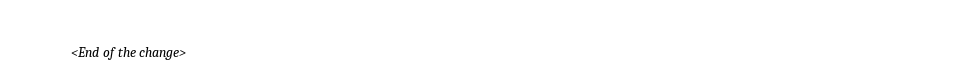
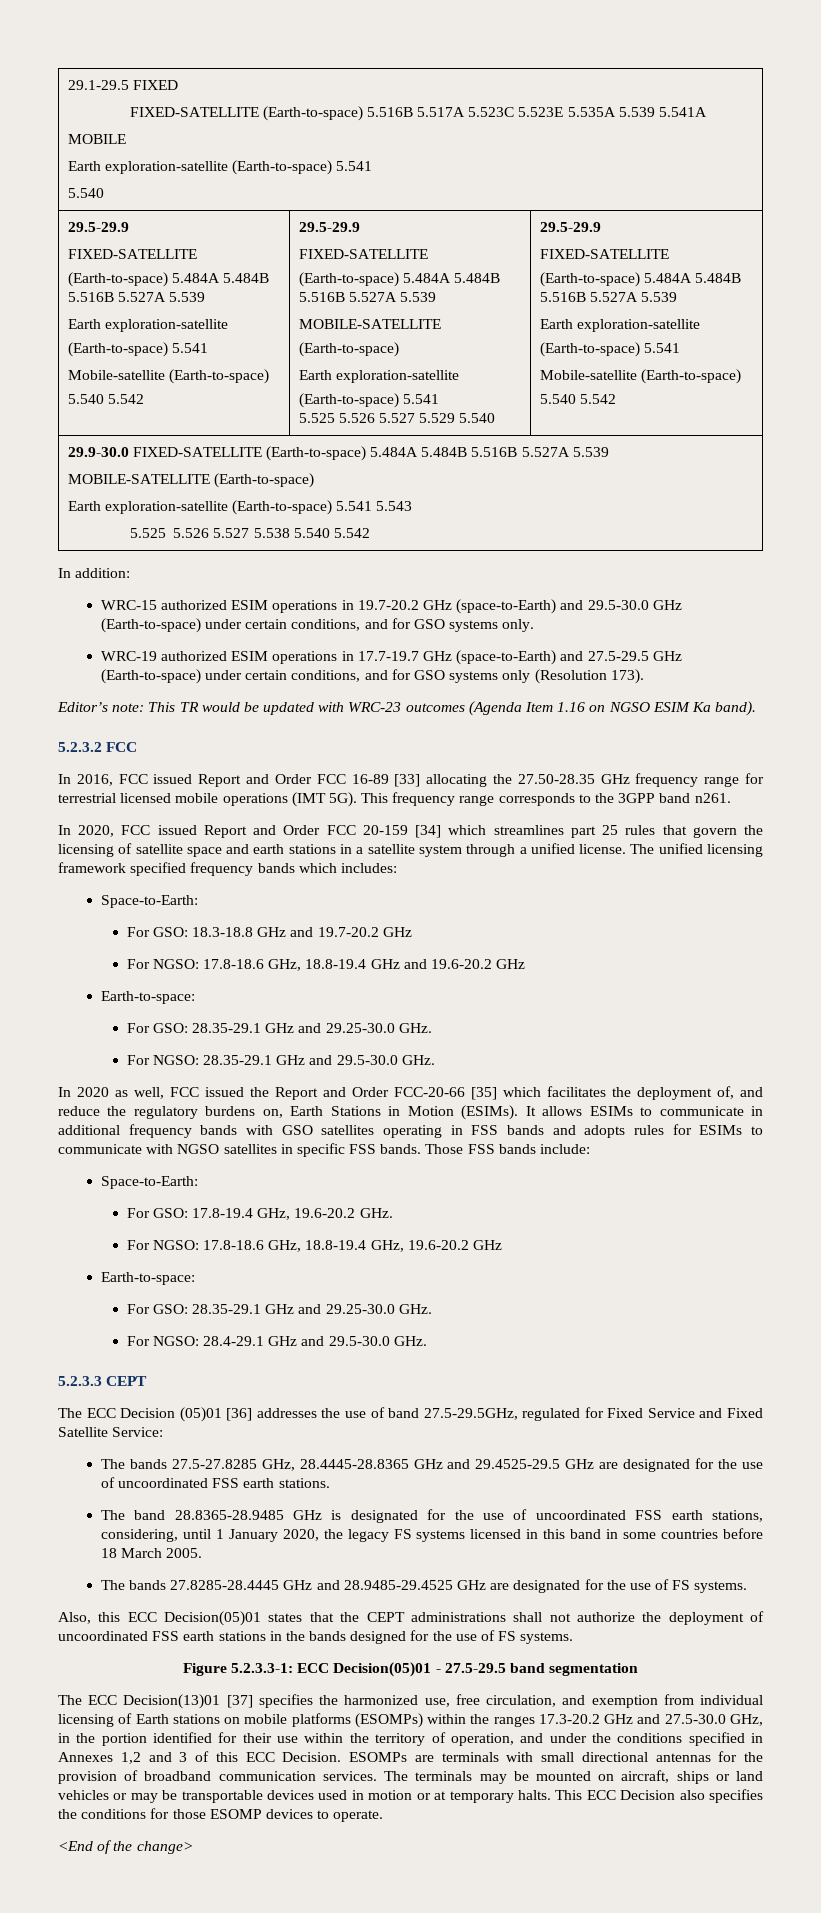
(71, 52) none -> [67,80,178,90] [129,106,708,121] [67,134,126,144] [67,160,373,175] [67,188,104,198] [67,222,129,232] [67,249,197,259] [67,272,269,287] [67,292,205,302] [67,319,228,332] [67,342,208,357] [67,369,269,384] [67,394,144,404] [298,222,360,232] [298,249,428,259] [298,272,500,287] [298,292,436,302] [298,319,441,329] [298,342,399,357] [298,370,459,383] [298,393,439,408] [298,413,496,423] [539,222,601,232] [539,249,669,259] [539,272,741,287] [539,292,677,302] [539,319,700,332] [539,342,680,357] [539,369,741,384] [539,394,616,404] [67,446,609,461] [67,473,314,488] [67,500,413,515] [129,528,371,538] [58,568,131,578] [100,599,682,614] [100,618,535,633] [100,650,682,665] [100,669,644,684] [57,701,757,716] [58,742,138,752] [58,773,764,787] [58,792,731,807] [58,825,764,838] [58,843,763,857] [58,862,397,876] [100,895,198,908] [126,927,412,937] [126,959,526,971] [100,991,195,1004] [126,1023,432,1033] [126,1055,435,1065] [58,1086,763,1100] [58,1105,764,1120] [58,1124,763,1138] [58,1143,591,1157] [100,1176,198,1189] [126,1208,393,1220] [126,1240,503,1252] [100,1272,195,1285] [126,1304,432,1314] [126,1336,427,1346] [58,1376,148,1386] [58,1407,763,1422] [58,1427,164,1437] [100,1458,764,1472] [100,1477,330,1488] [100,1509,763,1523] [100,1528,763,1542] [100,1548,203,1558] [100,1579,748,1593] [58,1611,764,1626] [58,1630,574,1644] [182,1662,639,1677] [58,1694,764,1709] [58,1713,763,1728] [58,1732,764,1746] [58,1751,763,1764] [58,1770,763,1784] [58,1789,763,1803] [58,1808,384,1822] 29.1-29.5 FIXED // FIXED-SATELLITE (Earth-to-space) 5.516B 5.517A 5.523C 5.523E 5.535A 5.539 5.541A // MOBILE // Earth exploration-satellite (Earth-to-space) 5.541 // 5.540 // 29.5-29.9 // FIXED-SATELLITE // (Earth-to-space) 5.484A 5.484B 5.516B 5.527A 5.539 // Earth exploration-satellite // (Earth-to-space) 5.541 // Mobile-satellite (Earth-to-space) // 5.540 5.542 | 29.5-29.9 // FIXED-SATELLITE // (Earth-to-space) 5.484A 5.484B 5.516B 5.527A 5.539 // MOBILE-SATELLITE // (Earth-to-space) // Earth exploration-satellite // (Earth-to-space) 5.541 // 5.525 5.526 5.527 5.529 5.540 | 29.5-29.9 // FIXED-SATELLITE // (Earth-to-space) 5.484A 5.484B 5.516B 5.527A 5.539 // Earth exploration-satellite // (Earth-to-space) 5.541 // Mobile-satellite (Earth-to-space) // 5.540 5.542 // 29.9-30.0 FIXED-SATELLITE (Earth-to-space) 5.484A 5.484B 5.516B 5.527A 5.539 // MOBILE-SATELLITE (Earth-to-space) // Earth exploration-satellite (Earth-to-space) 5.541 5.543 // 5.525 5.526 5.527 5.538 5.540 5.542 // In addition: // WRC-15 authorized ESIM operations in 19.7-20.2 GHz (space-to-Earth) and 29.5-30.0 GHz (Earth-to-space) under certain conditions, and for GSO systems only. // WRC-19 authorized ESIM operations in 17.7-19.7 GHz (space-to-Earth) and 27.5-29.5 GHz (Earth-to-space) under certain conditions, and for GSO systems only (Resolution 173). // Editor’s note: This TR would be updated with WRC-23 outcomes (Agenda Item 1.16 on NGSO ESIM Ka band). // 5.2.3.2 FCC // In 2016, FCC issued Report and Order FCC 16-89 [33] allocating the 27.50-28.35 GHz frequency range for terrestrial licensed mobile operations (IMT 5G). This frequency range corresponds to the 3GPP band n261. // In 2020, FCC issued Report and Order FCC 20-159 [34] which streamlines part 25 rules that govern the licensing of satellite space and earth stations in a satellite system through a unified license. The unified licensing framework specified frequency bands which includes: // Space-to-Earth: // For GSO: 18.3-18.8 GHz and 19.7-20.2 GHz // For NGSO: 17.8-18.6 GHz, 18.8-19.4 GHz and 19.6-20.2 GHz // Earth-to-space: // For GSO: 28.35-29.1 GHz and 29.25-30.0 GHz. // For NGSO: 28.35-29.1 GHz and 29.5-30.0 GHz. // In 2020 as well, FCC issued the Report and Order FCC-20-66 [35] which facilitates the deployment of, and reduce the regulatory burdens on, Earth Stations in Motion (ESIMs). It allows ESIMs to communicate in additional frequency bands with GSO satellites operating in FSS bands and adopts rules for ESIMs to communicate with NGSO satellites in specific FSS bands. Those FSS bands include: // Space-to-Earth: // For GSO: 17.8-19.4 GHz, 19.6-20.2 GHz. // For NGSO: 17.8-18.6 GHz, 18.8-19.4 GHz, 19.6-20.2 GHz // Earth-to-space: // For GSO: 28.35-29.1 GHz and 29.25-30.0 GHz. // For NGSO: 28.4-29.1 GHz and 29.5-30.0 GHz. // 5.2.3.3 CEPT // The ECC Decision (05)01 [36] addresses the use of band 27.5-29.5GHz, regulated for Fixed Service and Fixed Satellite Service: // The bands 27.5-27.8285 GHz, 28.4445-28.8365 GHz and 29.4525-29.5 GHz are designated for the use of uncoordinated FSS earth stations. // The band 28.8365-28.9485 GHz is designated for the use of uncoordinated FSS earth stations, considering, until 1 January 2020, the legacy FS systems licensed in this band in some countries before 18 March 2005. // The bands 27.8285-28.4445 GHz and 28.9485-29.4525 GHz are designated for the use of FS systems. // Also, this ECC Decision(05)01 states that the CEPT administrations shall not authorize the deployment of uncoordinated FSS earth stations in the bands designed for the use of FS systems. // Figure 5.2.3.3-1: ECC Decision(05)01 - 27.5-29.5 band segmentation // The ECC Decision(13)01 [37] specifies the harmonized use, free circulation, and exemption from individual licensing of Earth stations on mobile platforms (ESOMPs) within the ranges 17.3-20.2 GHz and 27.5-30.0 GHz, in the portion identified for their use within the territory of operation, and under the conditions specified in Annexes 1,2 and 3 of this ECC Decision. ESOMPs are terminals with small directional antennas for the provision of broadband communication services. The terminals may be mounted on aircraft, ships or land vehicles or may be transportable devices used in motion or at temporary halts. This ECC Decision also specifies the conditions for those ESOMP devices to operate. //

